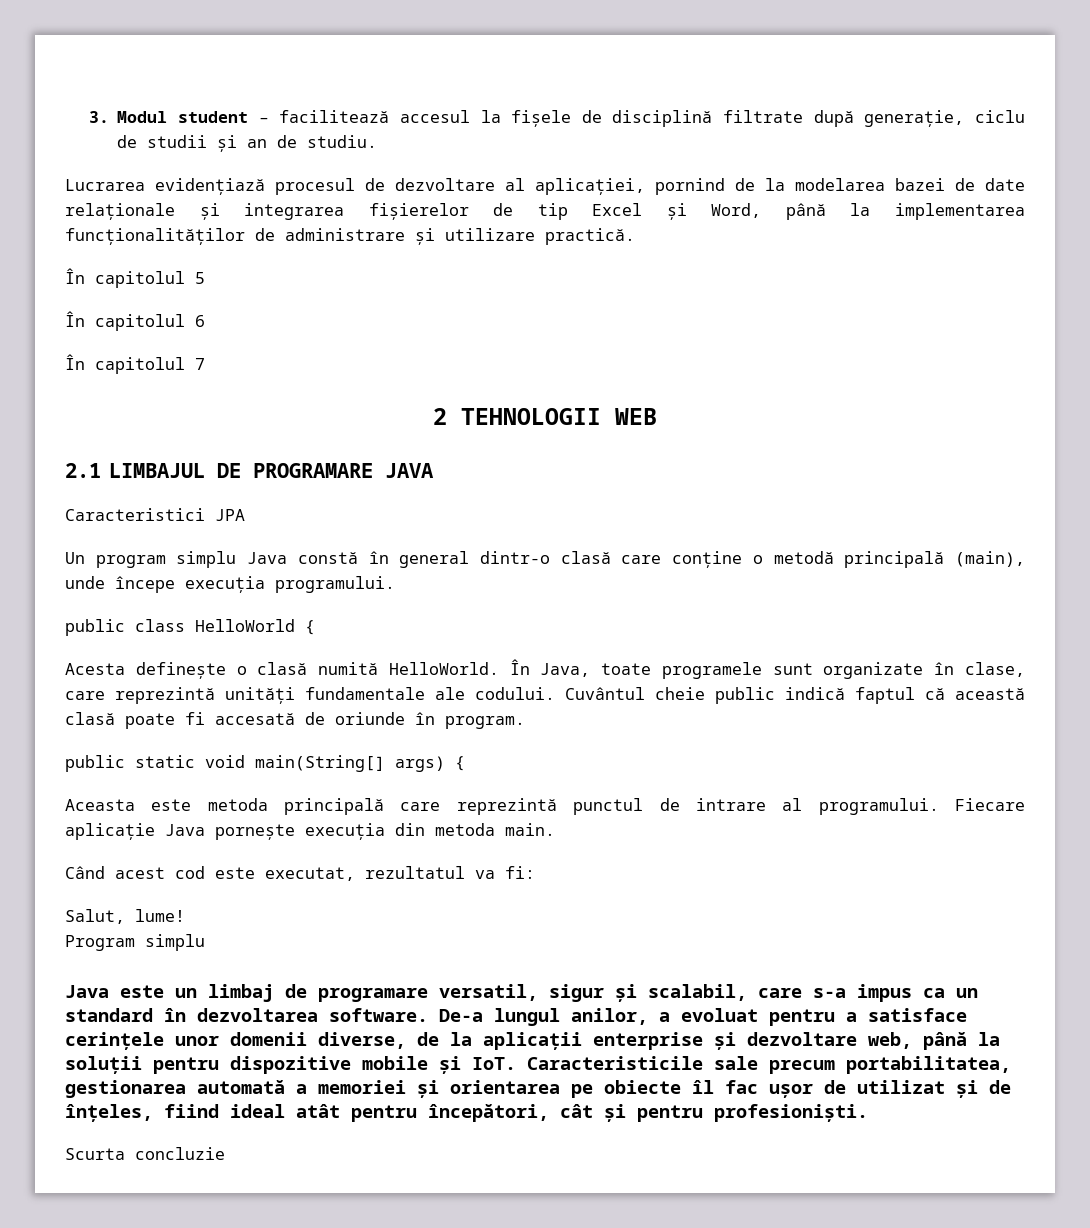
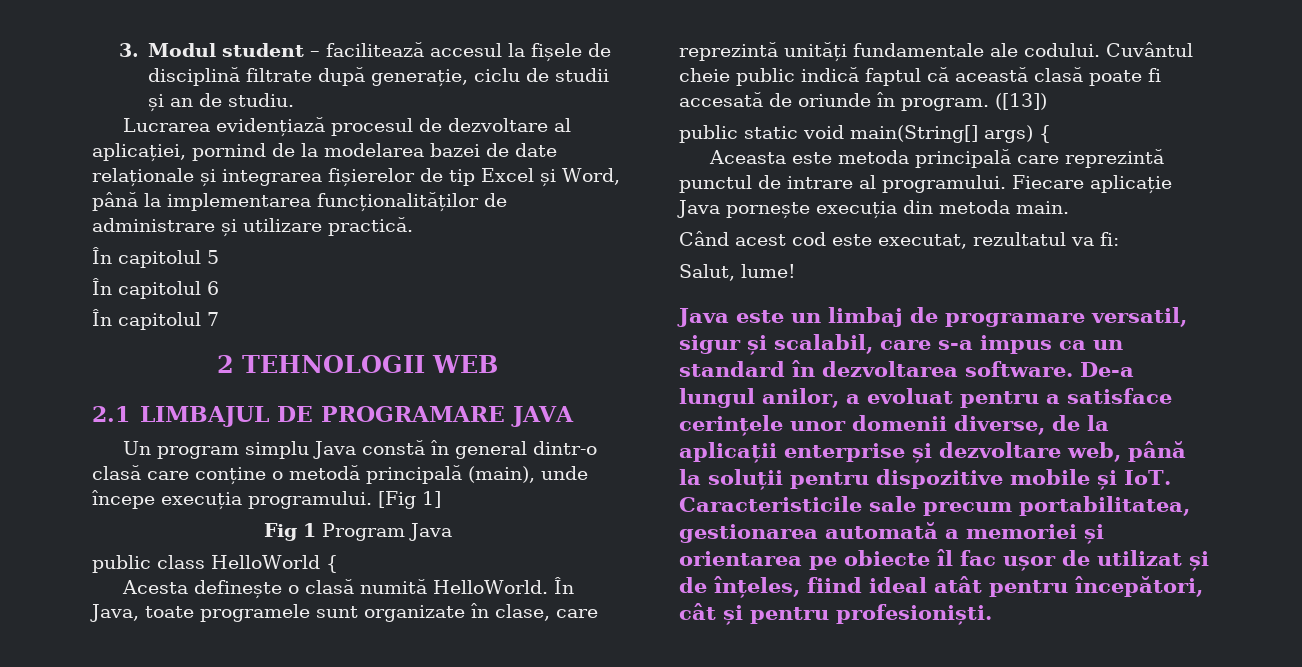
[65,508,245,521] // Caracteristici JPA -> (575, 416) none
(395, 584) none -> [378,491,441,509] [263,523,452,541] [Fig 1] // Fig 1 Program Java
(525, 722) none -> [995,93,1047,110] ([13])
[65,934,205,951] // Program simplu -> (796, 271) none
[65,1147,225,1160] // Scurta concluzie -> (992, 614) none

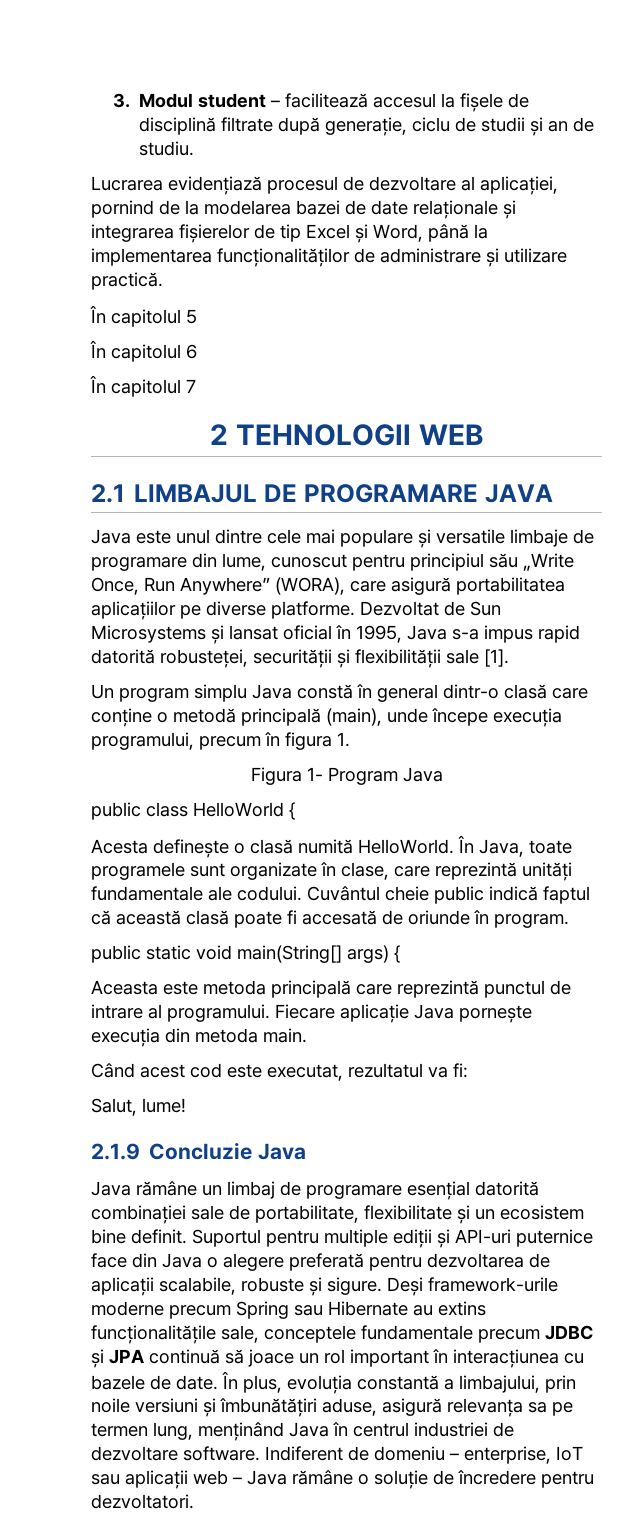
(575, 416) none -> [91,529,594,548] [91,553,574,571] [91,577,565,595] [91,601,501,620] [91,625,580,644] [91,649,509,668] // Java este unul dintre cele mai populare și versatile limbaje de programare din lume, cunoscut pentru principiul său „Write Once, Run Anywhere” (WORA), care asigură portabilitatea aplicațiilor pe diverse platforme. Dezvoltat de Sun Microsystems și lansat oficial în 1995, Java s-a impus rapid datorită robusteței, securității și flexibilității sale [1].
[248,491,441,509] [263,523,316,541] programului. [Fig 1] // Fig 1 -> [91,732,350,750] [250,767,323,785] programului, precum în figura 1. // Figura 1-
[995,93,1047,110] ([13]) -> (569, 921) none
[677,308,784,327] Java este -> [91,1142,307,1160] [91,1181,197,1196] 2.1.9 Concluzie Java // Java rămâne
[1091,307,1187,327] [679,334,1123,355] [679,360,1134,377] [679,388,1172,408] [679,415,1109,436] [679,441,1186,463] [679,469,1171,490] [679,496,1190,516] [679,522,1104,544] [679,549,1209,571] [679,576,1203,598] [679,603,992,625] versatil, sigur și scalabil, care s-a impus ca un standard în dezvoltarea software. De-a lungul anilor, a evoluat pentru a satisface cerințele unor domenii diverse, de la aplicații enterprise și dezvoltare web, până la soluții pentru dispozitive mobile și IoT. Caracteristicile sale precum portabilitatea, gestionarea automată a memoriei și orientarea pe obiecte îl fac ușor de utilizat și de înțeles, fiind ideal atât pentru începători, cât și pentru profesioniști. -> [407,1181,539,1200] [91,1205,584,1224] [91,1229,593,1248] [91,1253,550,1271] [91,1277,558,1296] [91,1301,486,1319] [91,1325,593,1344] [91,1349,584,1368] [91,1371,576,1394] [91,1398,573,1417] [91,1422,514,1441] [91,1446,583,1464] [91,1470,594,1489] [91,1494,194,1509] esențial datorită combinației sale de portabilitate, flexibilitate și un ecosistem bine definit. Suportul pentru multiple ediții și API-uri puternice face din Java o alegere preferată pentru dezvoltarea de aplicații scalabile, robuste și sigure. Deși framework-urile moderne precum Spring sau Hibernate au extins funcționalitățile sale, conceptele fundamentale precum JDBC și JPA continuă să joace un rol important în interacțiunea cu bazele de date. În plus, evoluția constantă a limbajului, prin noile versiuni și îmbunătățiri aduse, asigură relevanța sa pe termen lung, menținând Java în centrul industriei de dezvoltare software. Indiferent de domeniu – enterprise, IoT sau aplicații web – Java rămâne o soluție de încredere pentru dezvoltatori.

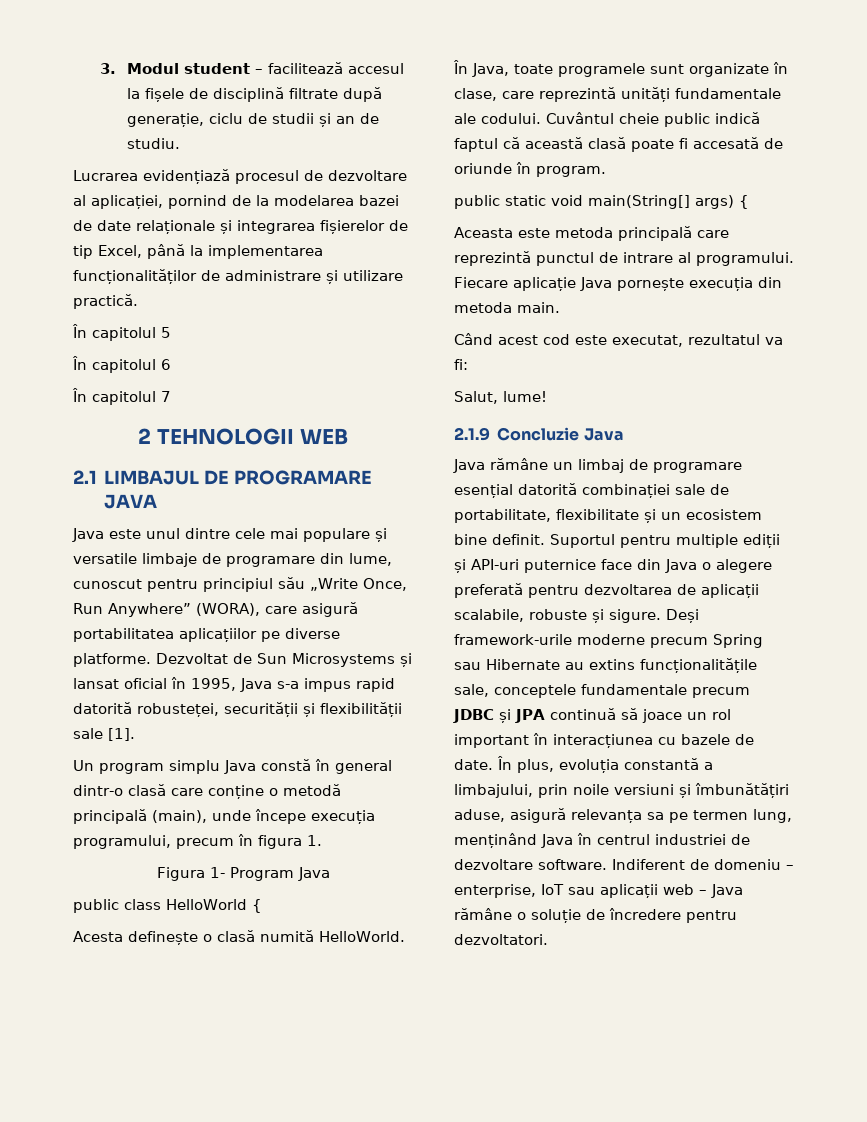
[306,224,423,243] Excel și Word, -> [98,245,142,258] Excel,

